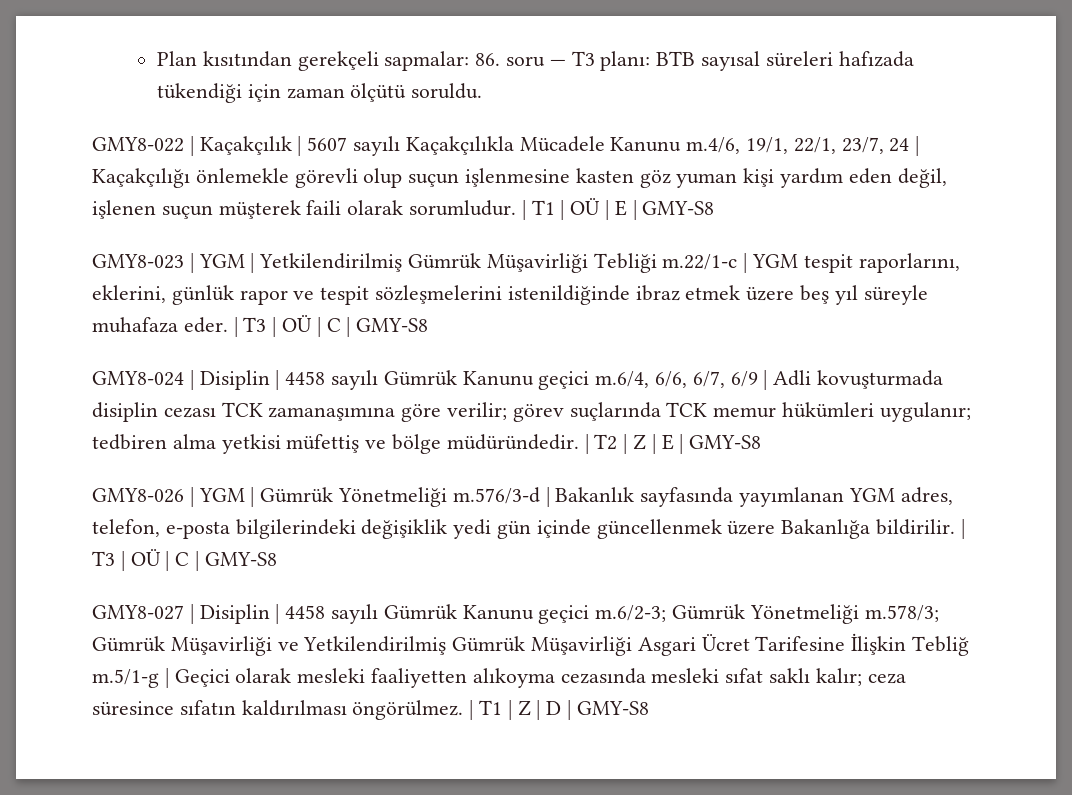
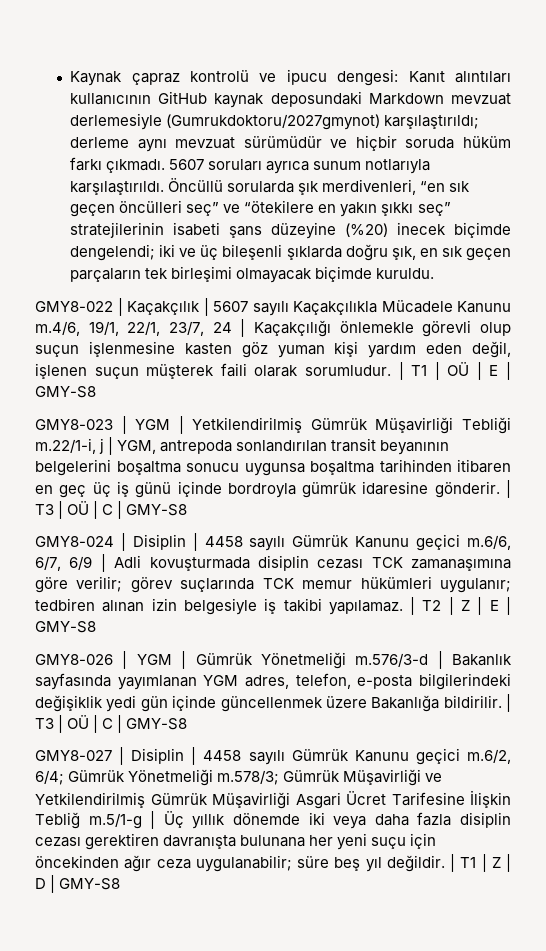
[156,51,914,71] [156,83,483,103] Plan kısıtından gerekçeli sapmalar: 86. soru — T3 planı: BTB sayısal süreleri hafızada tükendiği için zaman ölçütü soruldu. -> [70,69,512,86] [70,91,511,108] [70,113,480,130] [70,135,511,152] [70,157,431,174] [70,178,471,195] [70,200,451,217] [70,222,511,239] [70,244,511,261] [70,266,435,283] Kaynak çapraz kontrolü ve ipucu dengesi: Kanıt alıntıları kullanıcının GitHub kaynak deposundaki Markdown mevzuat derlemesiyle (Gumrukdoktoru/2027gmynot) karşılaştırıldı; derleme aynı mevzuat sürümüdür ve hiçbir soruda hüküm farkı çıkmadı. 5607 soruları ayrıca sunum notlarıyla karşılaştırıldı. Öncüllü sorularda şık merdivenleri, “en sık geçen öncülleri seç” ve “ötekilere en yakın şıkkı seç” stratejilerinin isabeti şans düzeyine (%20) inecek biçimde dengelendi; iki ve üç bileşenli şıklarda doğru şık, en sık geçen parçaların tek birleşimi olmayacak biçimde kuruldu.
[662,253,960,273] [92,285,928,305] [92,317,228,333] m.22/1-c | YGM tespit raporlarını, eklerini, günlük rapor ve tespit sözleşmelerini istenildiğinde ibraz etmek üzere beş yıl süreyle muhafaza eder. -> [35,437,450,455] [35,459,511,476] [35,481,500,498] m.22/1-i, j | YGM, antrepoda sonlandırılan transit beyanının belgelerini boşaltma sonucu uygunsa boşaltma tarihinden itibaren en geç üç iş günü içinde bordroyla gümrük idaresine gönderir.
[595,371,688,388] m.6/4, 6/6, -> [467,535,512,550] m.6/6,
[172,434,579,454] alma yetkisi müfettiş ve bölge müdüründedir. -> [102,598,403,615] alınan izin belgesiyle iş takibi yapılamaz.
[595,605,667,622] m.6/2-3; -> [466,749,511,764] [35,770,64,785] m.6/2, 6/4;
[174,668,906,688] [92,700,464,720] Geçici olarak mesleki faaliyetten alıkoyma cezasında mesleki sıfat saklı kalır; ceza süresince sıfatın kaldırılması öngörülmez. -> [163,811,512,829] [35,833,437,850] [35,855,445,872] Üç yıllık dönemde iki veya daha fazla disiplin cezası gerektiren davranışta bulunana her yeni suçu için öncekinden ağır ceza uygulanabilir; süre beş yıl değildir.

